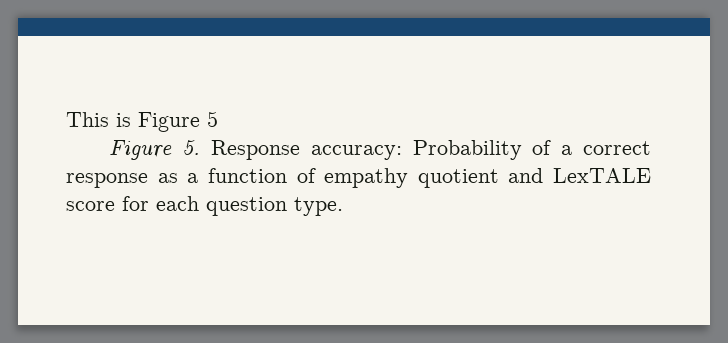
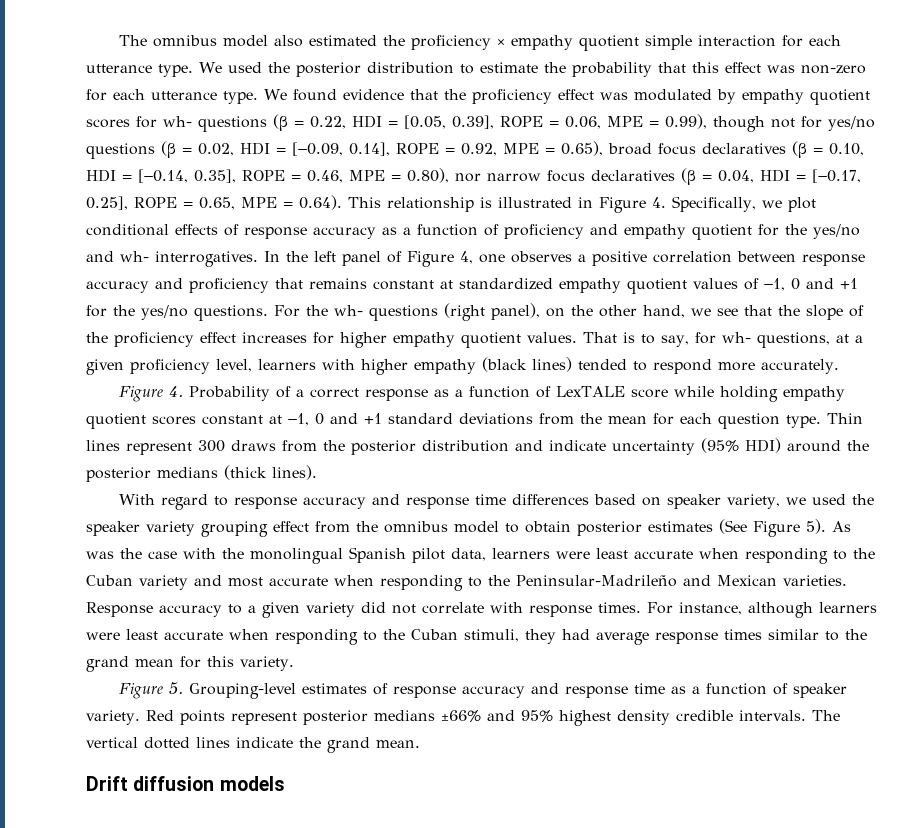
[66,111,218,132] [109,140,402,160] This is Figure 5 // Figure 5. Response accuracy: -> [118,35,841,51] [86,62,866,77] [86,89,870,105] [86,114,875,132] [86,141,864,159] [86,168,861,185] [86,195,816,213] [86,224,860,240] [86,251,865,267] [86,278,858,294] [86,303,864,321] [86,332,863,348] [86,357,839,375] [118,386,183,402] The omnibus model also estimated the proficiency × empathy quotient simple interaction for each utterance type. We used the posterior distribution to estimate the probability that this effect was non-zero for each utterance type. We found evidence that the proficiency effect was modulated by empathy quotient scores for wh- questions (β = 0.22, HDI = [0.05, 0.39], ROPE = 0.06, MPE = 0.99), though not for yes/no questions (β = 0.02, HDI = [−0.09, 0.14], ROPE = 0.92, MPE = 0.65), broad focus declaratives (β = 0.10, HDI = [−0.14, 0.35], ROPE = 0.46, MPE = 0.80), nor narrow focus declaratives (β = 0.04, HDI = [−0.17, 0.25], ROPE = 0.65, MPE = 0.64). This relationship is illustrated in Figure 4. Specifically, we plot conditional effects of response accuracy as a function of proficiency and empathy quotient for the yes/no and wh- interrogatives. In the left panel of Figure 4, one observes a positive correlation between response accuracy and proficiency that remains constant at standardized empathy quotient values of −1, 0 and +1 for the yes/no questions. For the wh- questions (right panel), on the other hand, we see that the slope of the proficiency effect increases for higher empathy quotient values. That is to say, for wh- questions, at a given proficiency level, learners with higher empathy (black lines) tended to respond more accurately. // Figure 4.
[324,168,651,188] [66,196,343,216] empathy quotient and LexTALE score for each question type. -> [555,386,845,402] [86,413,863,429] [86,438,869,455] [86,465,317,482] [118,494,874,510] [86,519,851,537] [86,547,875,564] [86,575,847,591] [86,602,877,618] [86,629,867,645] [86,656,294,672] [118,682,847,699] [86,710,840,726] [86,737,420,753] [86,776,285,791] LexTALE score while holding empathy quotient scores constant at −1, 0 and +1 standard deviations from the mean for each question type. Thin lines represent 300 draws from the posterior distribution and indicate uncertainty (95% HDI) around the posterior medians (thick lines). // With regard to response accuracy and response time differences based on speaker variety, we used the speaker variety grouping effect from the omnibus model to obtain posterior estimates (See Figure 5). As was the case with the monolingual Spanish pilot data, learners were least accurate when responding to the Cuban variety and most accurate when responding to the Peninsular-Madrileño and Mexican varieties. Response accuracy to a given variety did not correlate with response times. For instance, although learners were least accurate when responding to the Cuban stimuli, they had average response times similar to the grand mean for this variety. // Figure 5. Grouping-level estimates of response accuracy and response time as a function of speaker variety. Red points represent posterior medians ±66% and 95% highest density credible intervals. The vertical dotted lines indicate the grand mean. // Drift diffusion models

